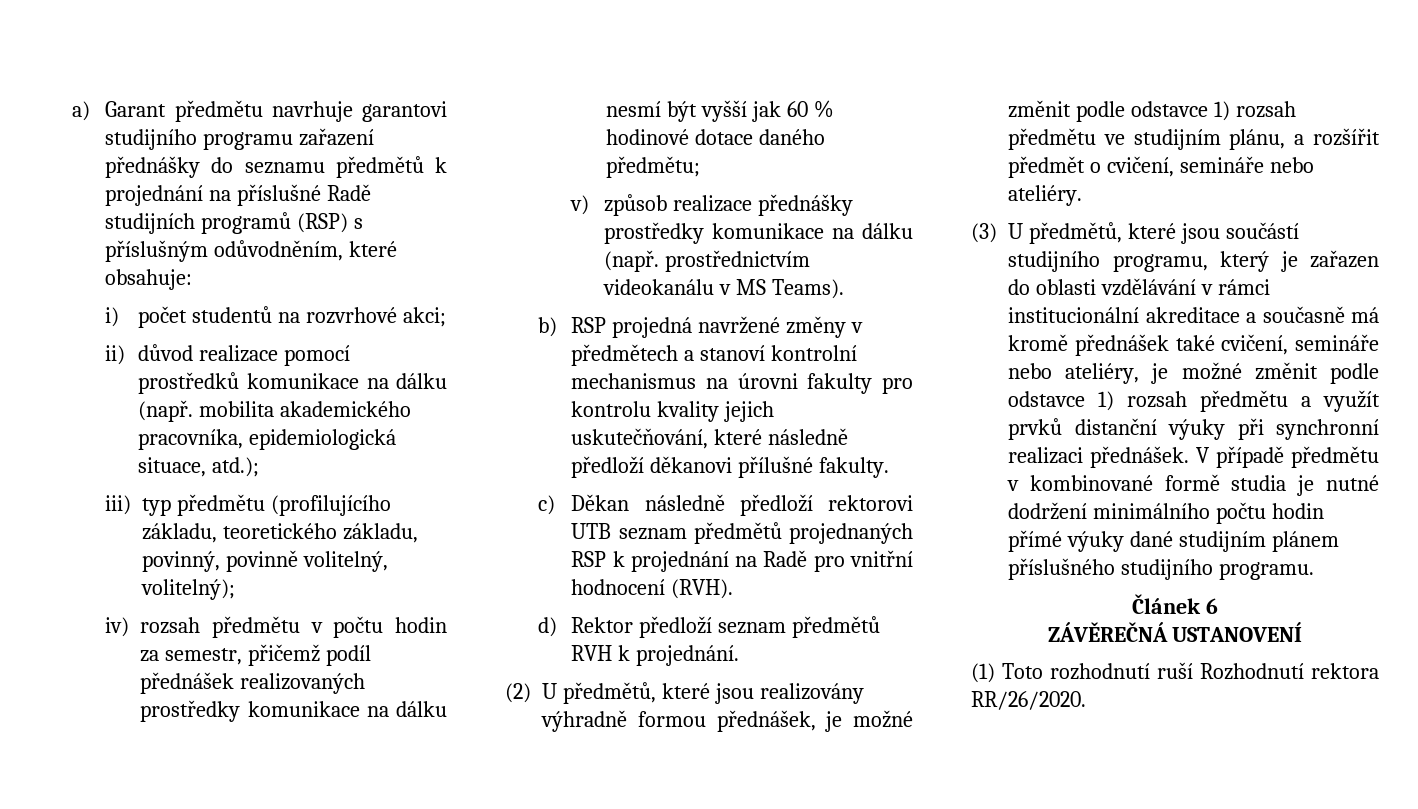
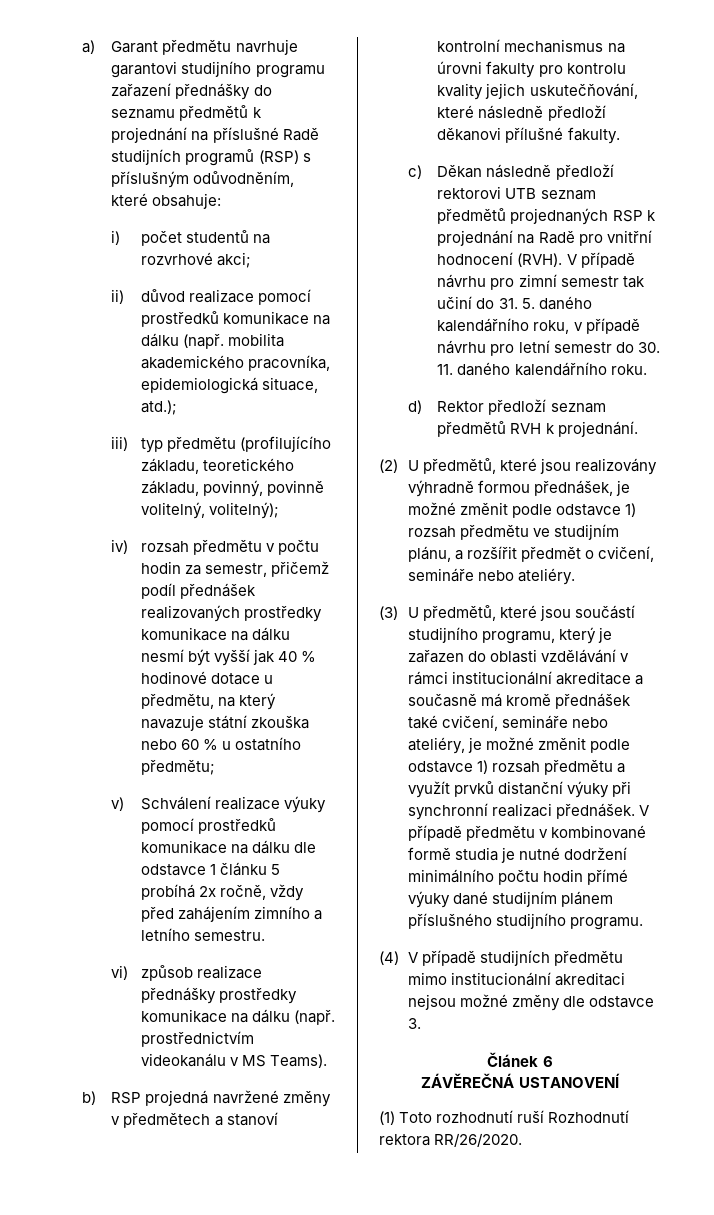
[787,101,809,117] 60 -> [277,651,297,662] 40
[759,129,826,145] [606,156,701,178] [570,195,590,215] daného předmětu; // v) -> [263,675,273,684] [140,693,276,710] [140,715,309,731] [140,737,301,751] [140,759,215,775] [111,796,326,813] [140,818,276,834] [140,840,316,854] [140,862,280,876] [140,884,304,901] [140,906,322,922] [140,928,265,941] [111,965,129,980] u předmětu, na který navazuje státní zkouška nebo 60 % u ostatního předmětu; // v) Schválení realizace výuky pomocí prostředků komunikace na dálku dle odstavce 1 článku 5 probíhá 2x ročně, vždy před zahájením zimního a letního semestru. // vi)
(734, 589) none -> [566,252,635,268] [437,274,645,290] [437,296,592,310] [437,318,640,334] [437,340,660,356] [437,362,647,376] V případě návrhu pro zimní semestr tak učiní do 31. 5. daného kalendářního roku, v případě návrhu pro letní semestr do 30. 11. daného kalendářního roku.
(1314, 571) none -> [379,950,624,966] [408,972,626,986] [408,994,655,1011] [408,1018,422,1029] // (4) V případě studijních předmětu mimo institucionální akreditaci nejsou možné změny dle odstavce 3.

